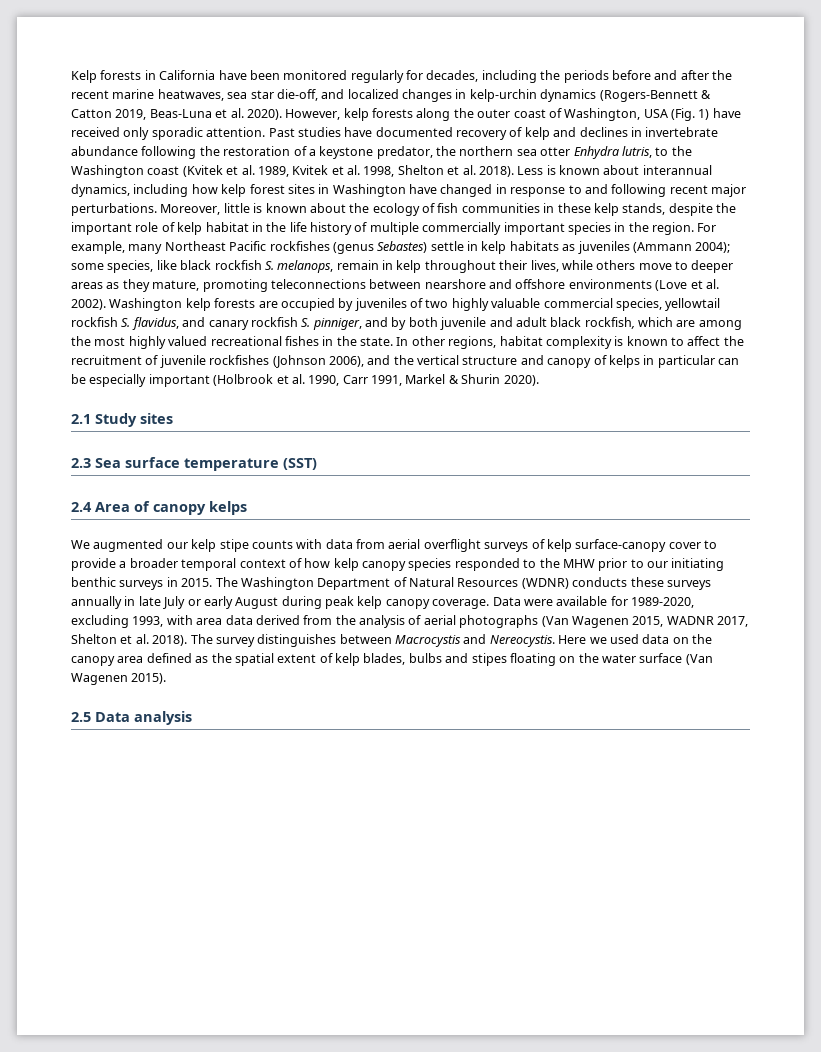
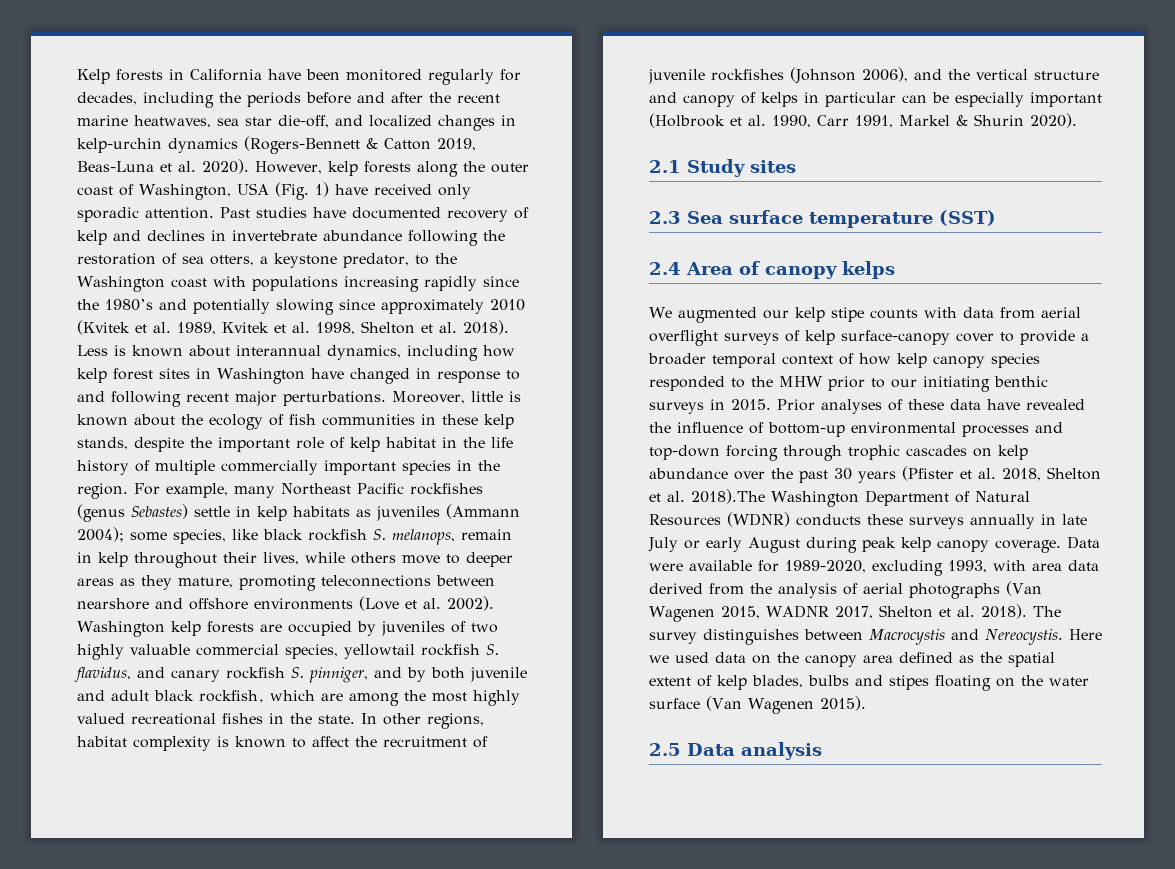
(307, 151) none -> [182,255,254,266] sea otters,
[436,146,692,159] [71,165,180,178] the northern sea otter Enhydra lutris, to the Washington coast -> [415,253,457,265] [77,276,519,292] [77,299,525,315] to the Washington coast with populations increasing rapidly since the 1980’s and potentially slowing since approximately 2010
[215,577,238,587] The -> [777,399,1085,414] [649,422,1063,437] [649,445,1028,461] [649,466,1101,483] [649,489,765,504] Prior analyses of these data have revealed the influence of bottom-up environmental processes and top-down forcing through trophic cascades on kelp abundance over the past 30 years (Pfister et al. 2018, Shelton et al. 2018).The

